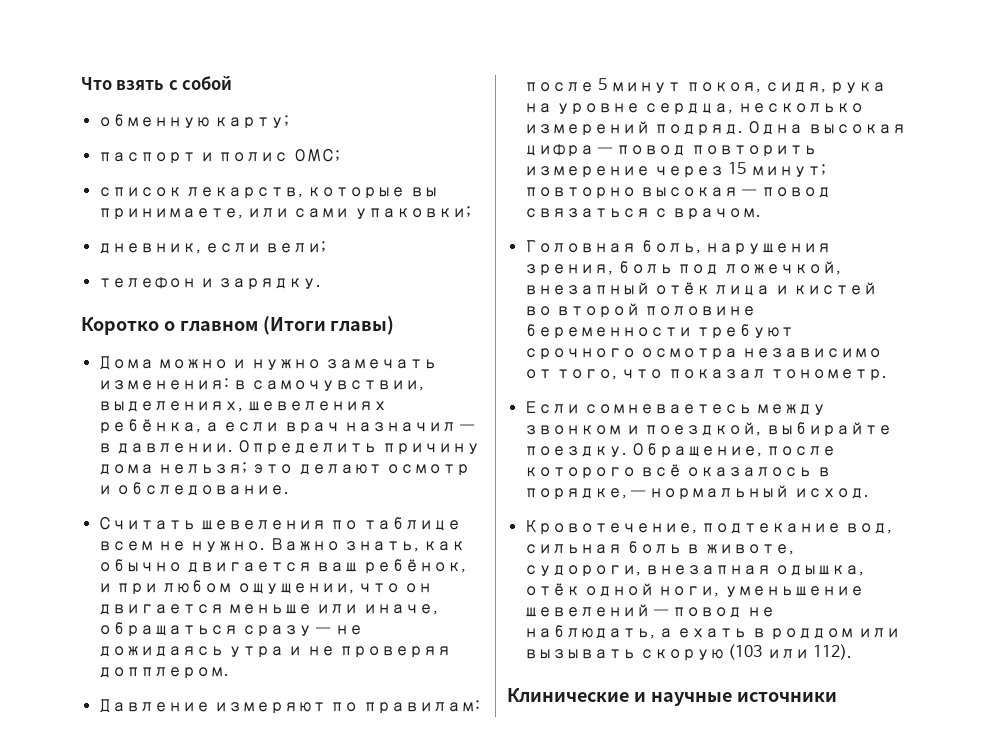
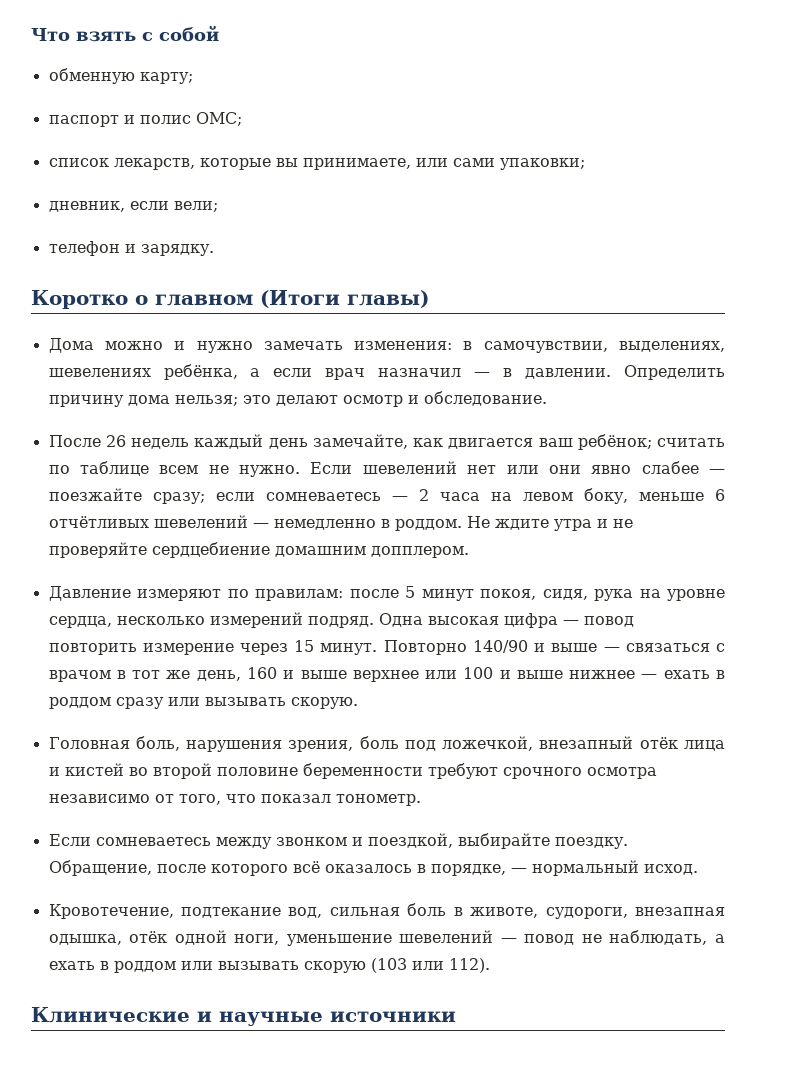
[98,516,327,530] Считать шевеления -> [48,434,725,450] После 26 недель каждый день замечайте, как двигается ваш ребёнок; считать
[269,538,465,552] [98,559,466,574] [98,580,432,595] [98,604,438,615] [98,622,363,637] [98,646,451,658] Важно знать, как обычно двигается ваш ребёнок, и при любом ощущении, что он двигается меньше или иначе, обращаться сразу — не дожидаясь утра и не проверяя -> [310,461,726,474] [48,488,725,504] [48,515,633,531] [48,542,366,558] Если шевелений нет или они явно слабее — поезжайте сразу; если сомневаетесь — 2 часа на левом боку, меньше 6 отчётливых шевелений — немедленно в роддом. Не ждите утра и не проверяйте сердцебиение домашним
[750,164,826,177] [524,187,831,199] [524,208,762,220] минут; повторно высокая — повод связаться с врачом. -> [320,640,725,655] [48,667,725,682] [48,697,358,709] минут. Повторно 140/90 и выше — связаться с врачом в тот же день, 160 и выше верхнее или 100 и выше нижнее — ехать в роддом сразу или вызывать скорую.

